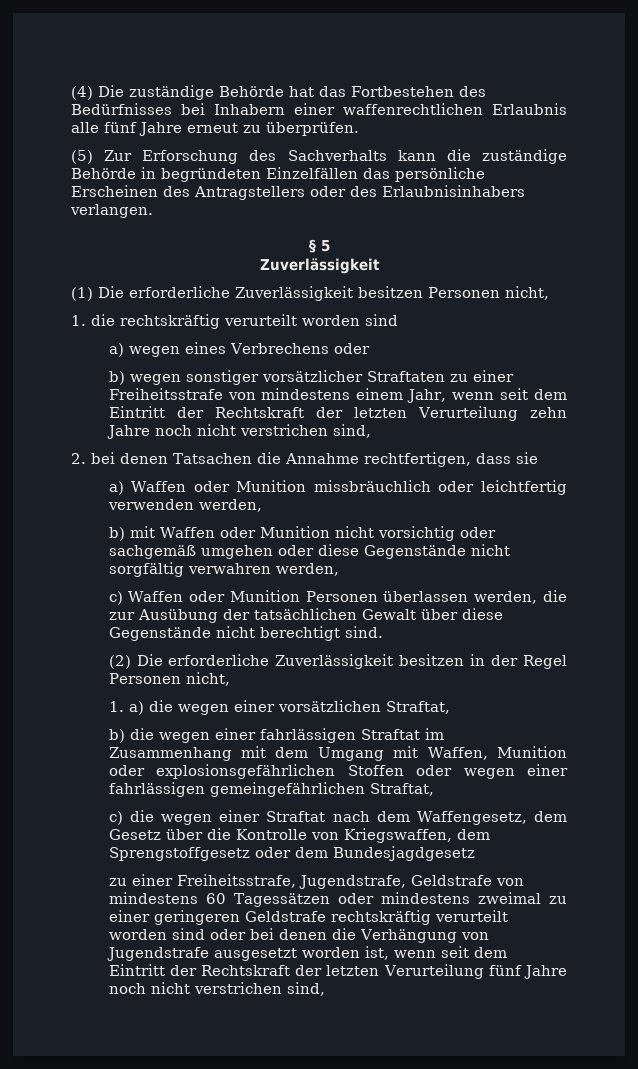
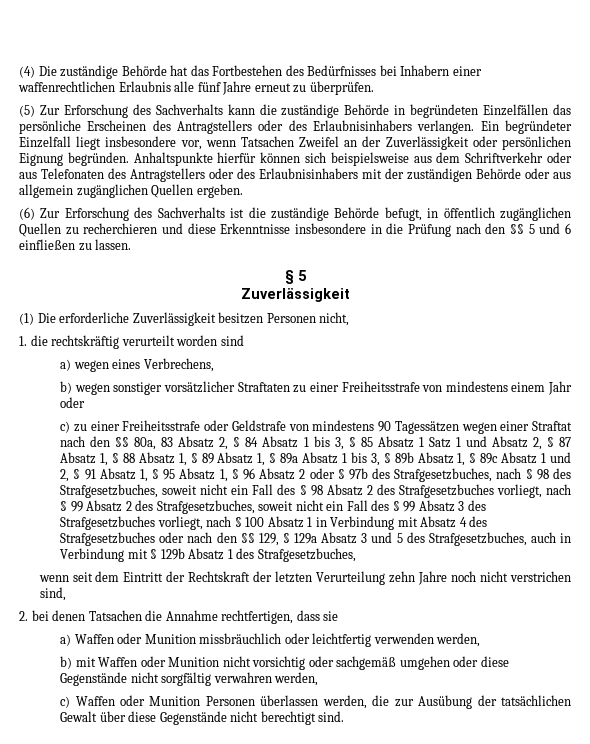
(153, 211) none -> [480,120,572,134] [19,136,571,150] [19,152,572,166] [19,168,571,182] [19,184,243,198] [19,207,571,221] [19,223,571,237] [19,239,132,251] Ein begründeter Einzelfall liegt insbesondere vor, wenn Tatsachen Zweifel an der Zuverlässigkeit oder persönlichen Eignung begründen. Anhaltspunkte hierfür können sich beispielsweise aus dem Schriftverkehr oder aus Telefonaten des Antragstellers oder des Erlaubnisinhabers mit der zuständigen Behörde oder aus allgemein zugänglichen Quellen ergeben. // (6) Zur Erforschung des Sachverhalts ist die zuständige Behörde befugt, in öffentlich zugänglichen Quellen zu recherchieren und diese Erkenntnisse insbesondere in die Prüfung nach den §§ 5 und 6 einfließen zu lassen.
[229,343,370,354] Verbrechens oder -> [143,358,214,372] Verbrechens,
[407,389,447,403] Jahr, -> [548,381,572,395] [60,397,86,408] [60,420,573,434] [60,436,572,450] [60,452,571,466] [60,468,571,482] [60,484,571,498] [60,500,486,514] [60,516,488,530] [60,532,571,546] [60,548,356,562] Jahr oder // c) zu einer Freiheitsstrafe oder Geldstrafe von mindestens 90 Tagessätzen wegen einer Straftat nach den §§ 80a, 83 Absatz 2, § 84 Absatz 1 bis 3, § 85 Absatz 1 Satz 1 und Absatz 2, § 87 Absatz 1, § 88 Absatz 1, § 89 Absatz 1, § 89a Absatz 1 bis 3, § 89b Absatz 1, § 89c Absatz 1 und 2, § 91 Absatz 1, § 95 Absatz 1, § 96 Absatz 2 oder § 97b des Strafgesetzbuches, nach § 98 des Strafgesetzbuches, soweit nicht ein Fall des § 98 Absatz 2 des Strafgesetzbuches vorliegt, nach § 99 Absatz 2 des Strafgesetzbuches, soweit nicht ein Fall des § 99 Absatz 3 des Strafgesetzbuches vorliegt, nach § 100 Absatz 1 in Verbindung mit Absatz 4 des Strafgesetzbuches oder nach den §§ 129, § 129a Absatz 3 und 5 des Strafgesetzbuches, auch in Verbindung mit § 129b Absatz 1 des Strafgesetzbuches, //
[108,654,567,669] [108,672,230,686] [108,700,450,715] [108,728,444,743] [108,746,567,761] [108,764,568,779] [108,782,434,797] [108,810,567,825] [108,828,490,843] [108,846,475,861] [108,874,524,889] [108,892,567,907] [108,910,508,925] [108,928,489,943] [106,946,507,961] [108,964,567,979] [108,982,325,996] // (2) Die erforderliche Zuverlässigkeit besitzen in der Regel Personen nicht, // 1. a) die wegen einer vorsätzlichen Straftat, // b) die wegen einer fahrlässigen Straftat im Zusammenhang mit dem Umgang mit Waffen, Munition oder explosionsgefährlichen Stoffen oder wegen einer fahrlässigen gemeingefährlichen Straftat, // c) die wegen einer Straftat nach dem Waffengesetz, dem Gesetz über die Kontrolle von Kriegswaffen, dem Sprengstoffgesetz oder dem Bundesjagdgesetz // zu einer Freiheitsstrafe, Jugendstrafe, Geldstrafe von mindestens 60 Tagessätzen oder mindestens zweimal zu einer geringeren Geldstrafe rechtskräftig verurteilt worden sind oder bei denen die Verhängung von Jugendstrafe ausgesetzt worden ist, wenn seit dem Eintritt der Rechtskraft der letzten Verurteilung fünf Jahre noch nicht verstrichen sind, -> (345, 716) none

